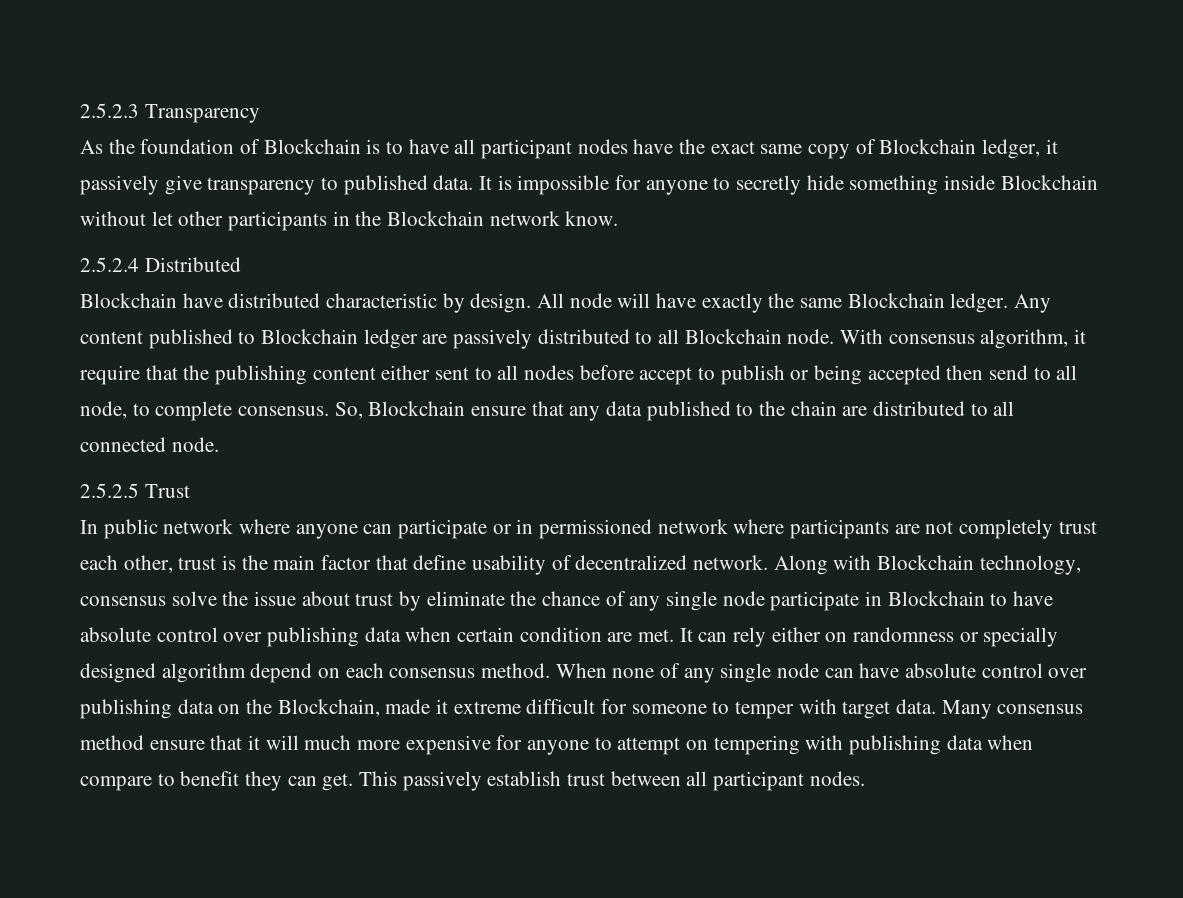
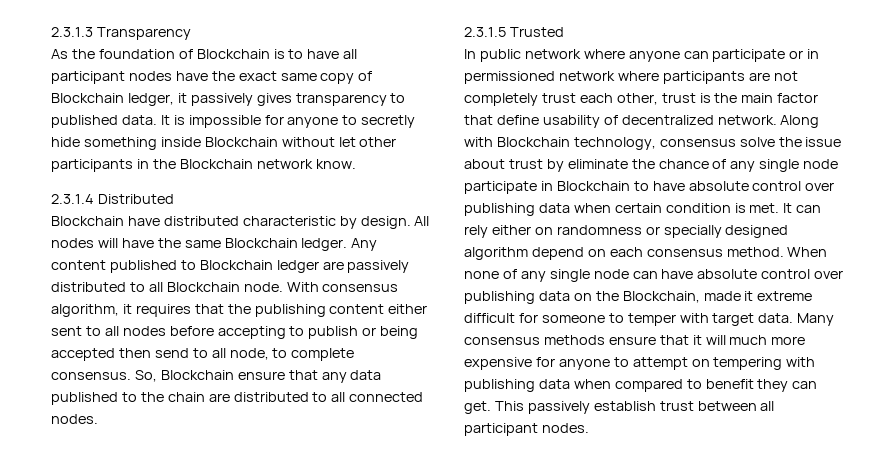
[80,103,139,118] 2.5.2.3 -> [51,27,93,37] 2.3.1.3
[164,175,202,195] give -> [256,93,292,106] gives
[80,257,139,272] 2.5.2.4 -> [51,194,94,204] 2.3.1.4
[569,293,612,308] node -> [51,238,94,248] nodes
[701,293,763,313] exactly -> (154, 243) none
[80,365,140,385] require -> [135,304,191,317] requires
[639,367,693,385] accept -> [217,326,286,339] accepting
[171,437,219,452] [80,483,190,498] node. // 2.5.2.5 Trust -> [51,414,98,424] [464,27,564,37] nodes. // 2.3.1.5 Trusted
[607,632,633,642] are -> [734,203,746,213] is
[80,735,144,750] method -> [543,335,605,345] methods
[80,776,152,791] compare -> [614,379,683,392] compared

